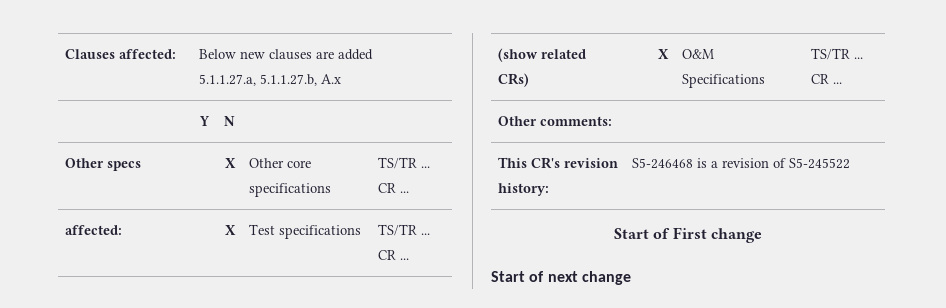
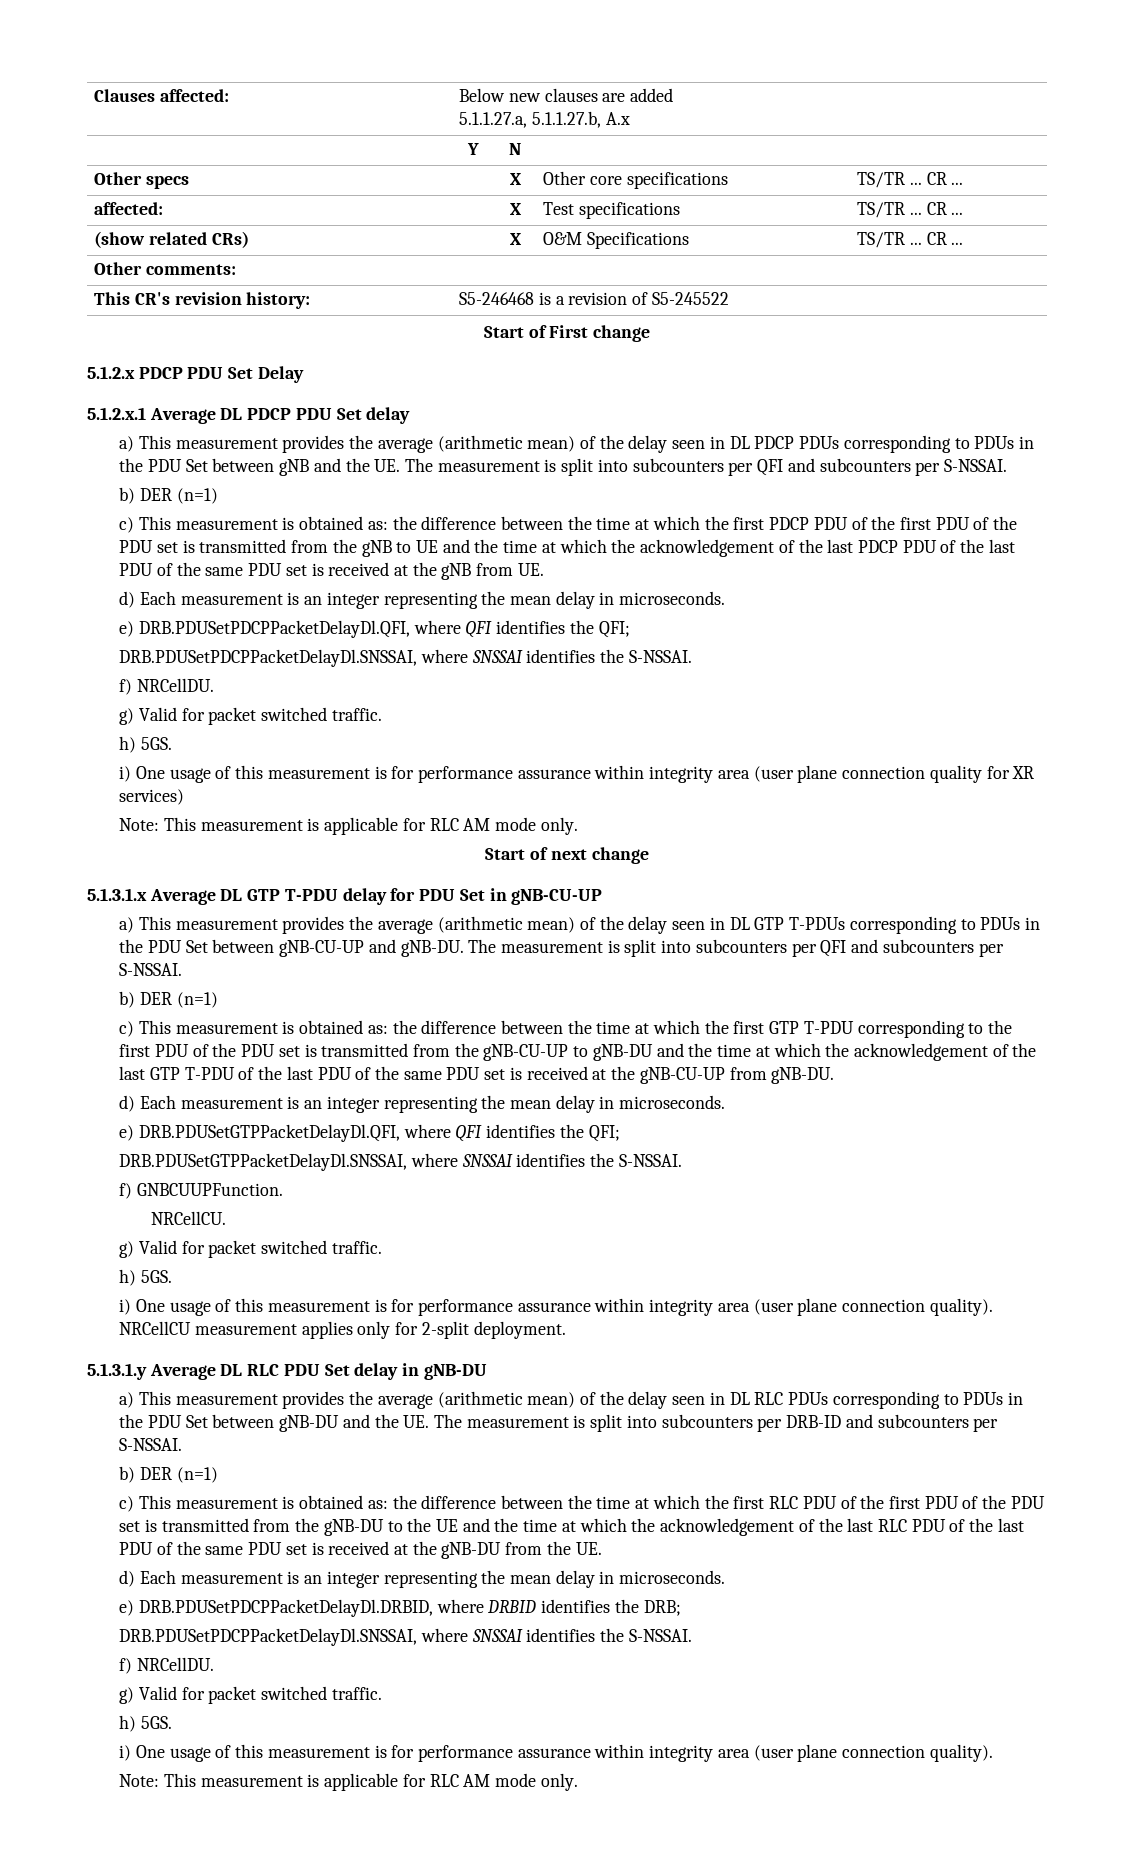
[491,271,631,285] Start of next change -> [87,366,304,383] [87,407,411,424] [119,435,1035,453] [119,458,1008,476] [119,487,218,504] [119,516,1018,533] [119,539,1015,557] [119,562,544,580] [119,591,726,609] [119,620,630,638] [119,649,692,667] [119,678,214,695] [119,707,382,725] [119,736,172,753] [119,765,1035,783] [119,789,185,805] [119,817,578,835] [485,847,649,864] [87,888,603,905] [119,916,1041,934] [119,939,1004,957] [119,963,183,976] [119,991,218,1008] [119,1020,1013,1038] [119,1043,1037,1061] [119,1066,835,1084] [119,1095,726,1113] [119,1124,620,1142] [119,1153,682,1171] [119,1183,283,1199] [151,1211,227,1225] [119,1240,382,1258] [119,1269,172,1286] [119,1298,993,1316] [119,1321,566,1339] [87,1363,487,1380] [119,1391,1024,1409] [119,1414,999,1432] [119,1438,183,1451] [119,1466,218,1483] [119,1495,1045,1512] [119,1518,1024,1536] [119,1541,602,1559] [119,1570,726,1588] [119,1599,681,1617] [119,1628,692,1646] [119,1657,214,1674] [119,1686,382,1704] [119,1715,172,1732] [119,1744,993,1762] [119,1773,578,1791] 5.1.2.x PDCP PDU Set Delay // 5.1.2.x.1 Average DL PDCP PDU Set delay // a) This measurement provides the average (arithmetic mean) of the delay seen in DL PDCP PDUs corresponding to PDUs in the PDU Set between gNB and the UE. The measurement is split into subcounters per QFI and subcounters per S-NSSAI. // b) DER (n=1) // c) This measurement is obtained as: the difference between the time at which the first PDCP PDU of the first PDU of the PDU set is transmitted from the gNB to UE and the time at which the acknowledgement of the last PDCP PDU of the last PDU of the same PDU set is received at the gNB from UE. // d) Each measurement is an integer representing the mean delay in microseconds. // e) DRB.PDUSetPDCPPacketDelayDl.QFI, where QFI identifies the QFI; // DRB.PDUSetPDCPPacketDelayDl.SNSSAI, where SNSSAI identifies the S-NSSAI. // f) NRCellDU. // g) Valid for packet switched traffic. // h) 5GS. // i) One usage of this measurement is for performance assurance within integrity area (user plane connection quality for XR services) // Note: This measurement is applicable for RLC AM mode only. // Start of next change // 5.1.3.1.x Average DL GTP T-PDU delay for PDU Set in gNB-CU-UP // a) This measurement provides the average (arithmetic mean) of the delay seen in DL GTP T-PDUs corresponding to PDUs in the PDU Set between gNB-CU-UP and gNB-DU. The measurement is split into subcounters per QFI and subcounters per S-NSSAI. // b) DER (n=1) // c) This measurement is obtained as: the difference between the time at which the first GTP T-PDU corresponding to the first PDU of the PDU set is transmitted from the gNB-CU-UP to gNB-DU and the time at which the acknowledgement of the last GTP T-PDU of the last PDU of the same PDU set is received at the gNB-CU-UP from gNB-DU. // d) Each measurement is an integer representing the mean delay in microseconds. // e) DRB.PDUSetGTPPacketDelayDl.QFI, where QFI identifies the QFI; // DRB.PDUSetGTPPacketDelayDl.SNSSAI, where SNSSAI identifies the S-NSSAI. // f) GNBCUUPFunction. // NRCellCU. // g) Valid for packet switched traffic. // h) 5GS. // i) One usage of this measurement is for performance assurance within integrity area (user plane connection quality). NRCellCU measurement applies only for 2-split deployment. // 5.1.3.1.y Average DL RLC PDU Set delay in gNB-DU // a) This measurement provides the average (arithmetic mean) of the delay seen in DL RLC PDUs corresponding to PDUs in the PDU Set between gNB-DU and the UE. The measurement is split into subcounters per DRB-ID and subcounters per S-NSSAI. // b) DER (n=1) // c) This measurement is obtained as: the difference between the time at which the first RLC PDU of the first PDU of the PDU set is transmitted from the gNB-DU to the UE and the time at which the acknowledgement of the last RLC PDU of the last PDU of the same PDU set is received at the gNB-DU from the UE. // d) Each measurement is an integer representing the mean delay in microseconds. // e) DRB.PDUSetPDCPPacketDelayDl.DRBID, where DRBID identifies the DRB; // DRB.PDUSetPDCPPacketDelayDl.SNSSAI, where SNSSAI identifies the S-NSSAI. // f) NRCellDU. // g) Valid for packet switched traffic. // h) 5GS. // i) One usage of this measurement is for performance assurance within integrity area (user plane connection quality). // Note: This measurement is applicable for RLC AM mode only.

